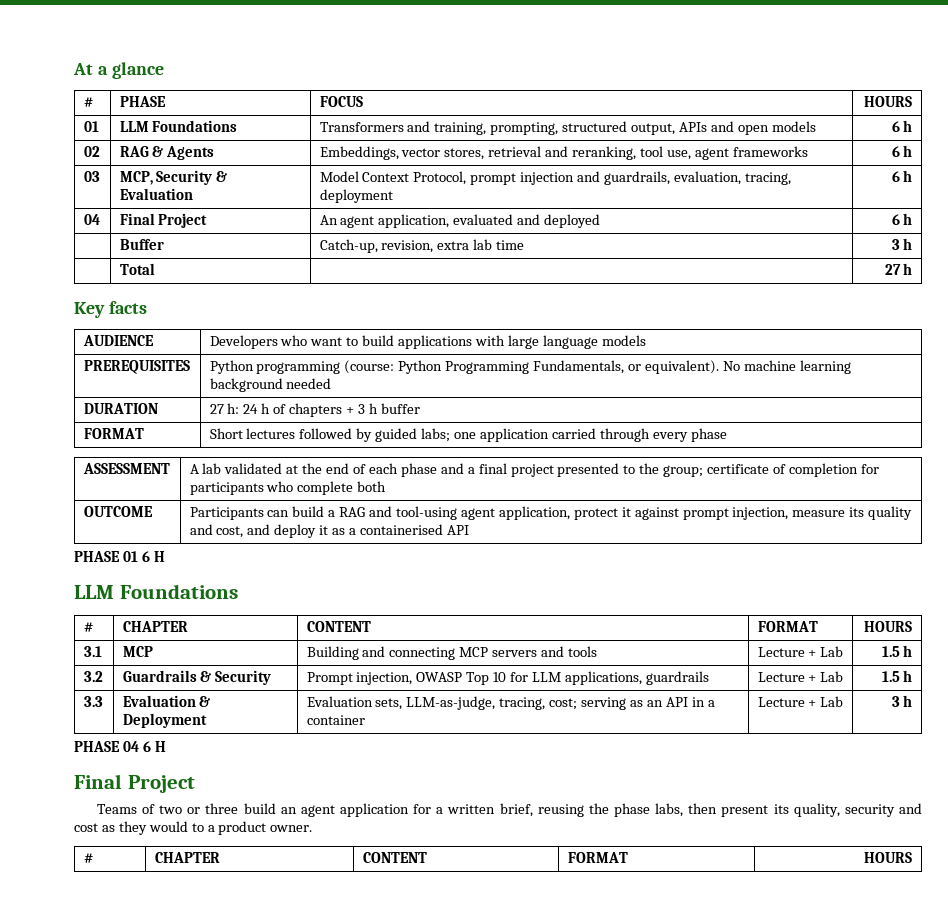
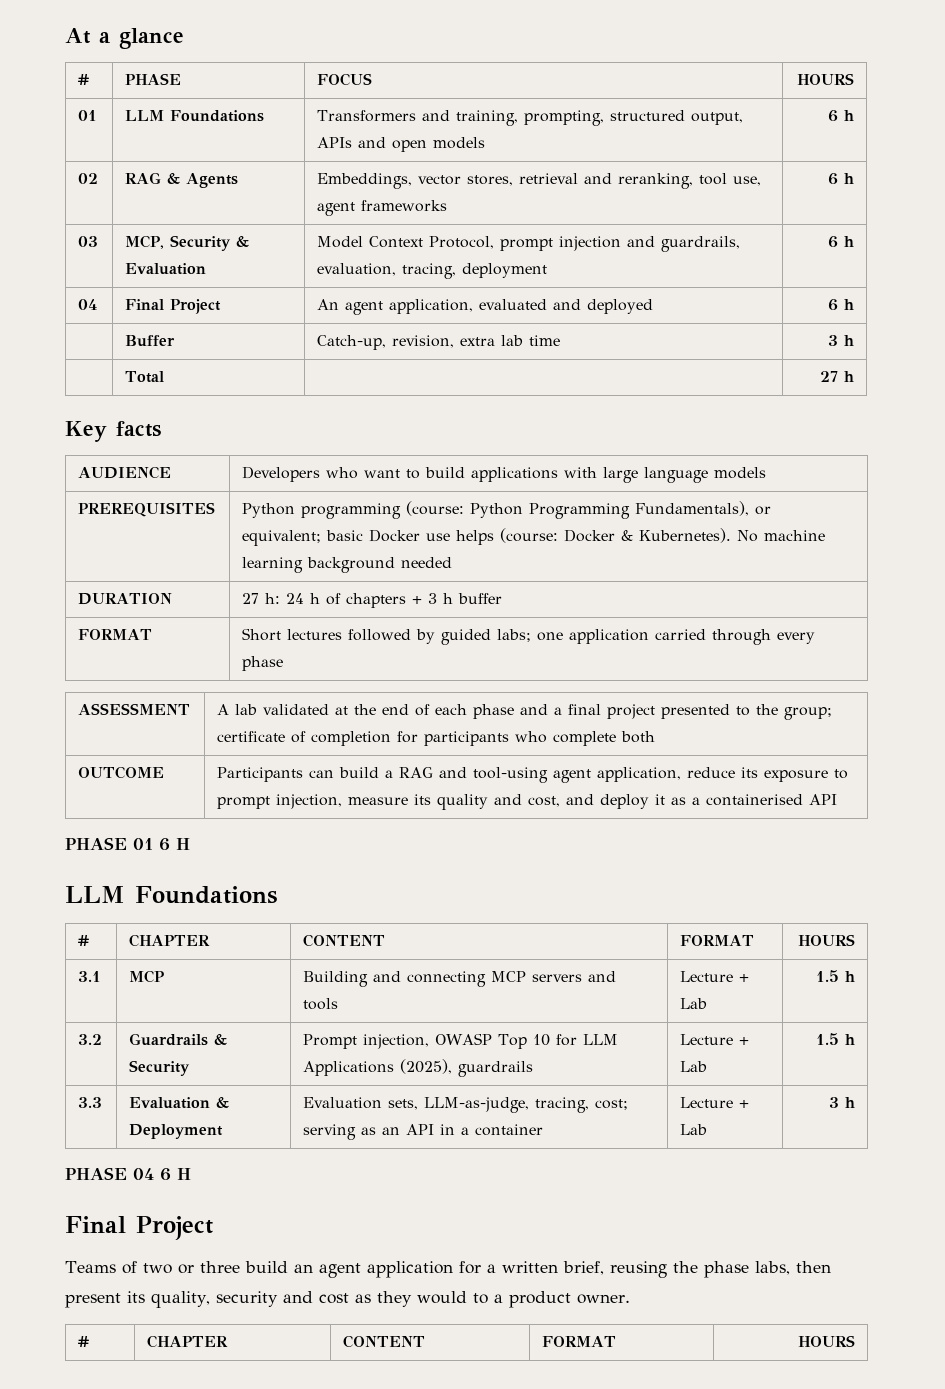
[533,360,719,374] Fundamentals, or equivalent). -> [635,501,772,516] [242,528,732,546] Fundamentals), or equivalent; basic Docker use helps (course: Docker & Kubernetes).
[573,507,679,520] protect it against -> [687,767,849,782] reduce its exposure to
[564,671,642,685] applications, -> [303,1059,453,1076] Applications (2025),

